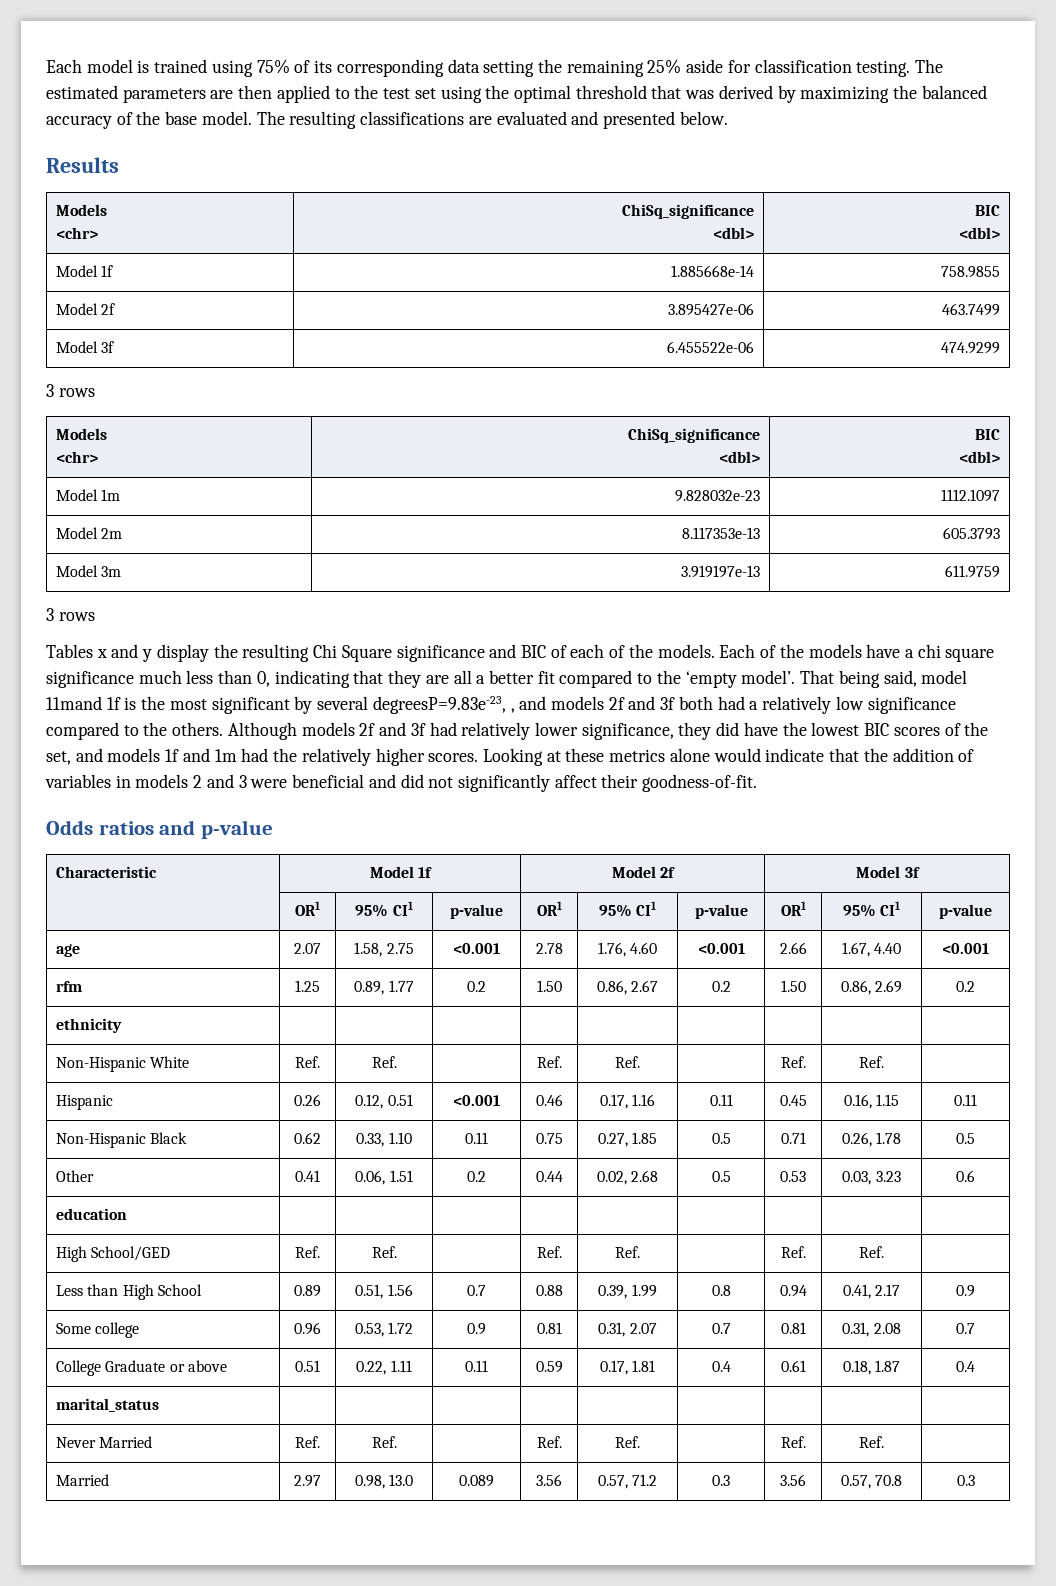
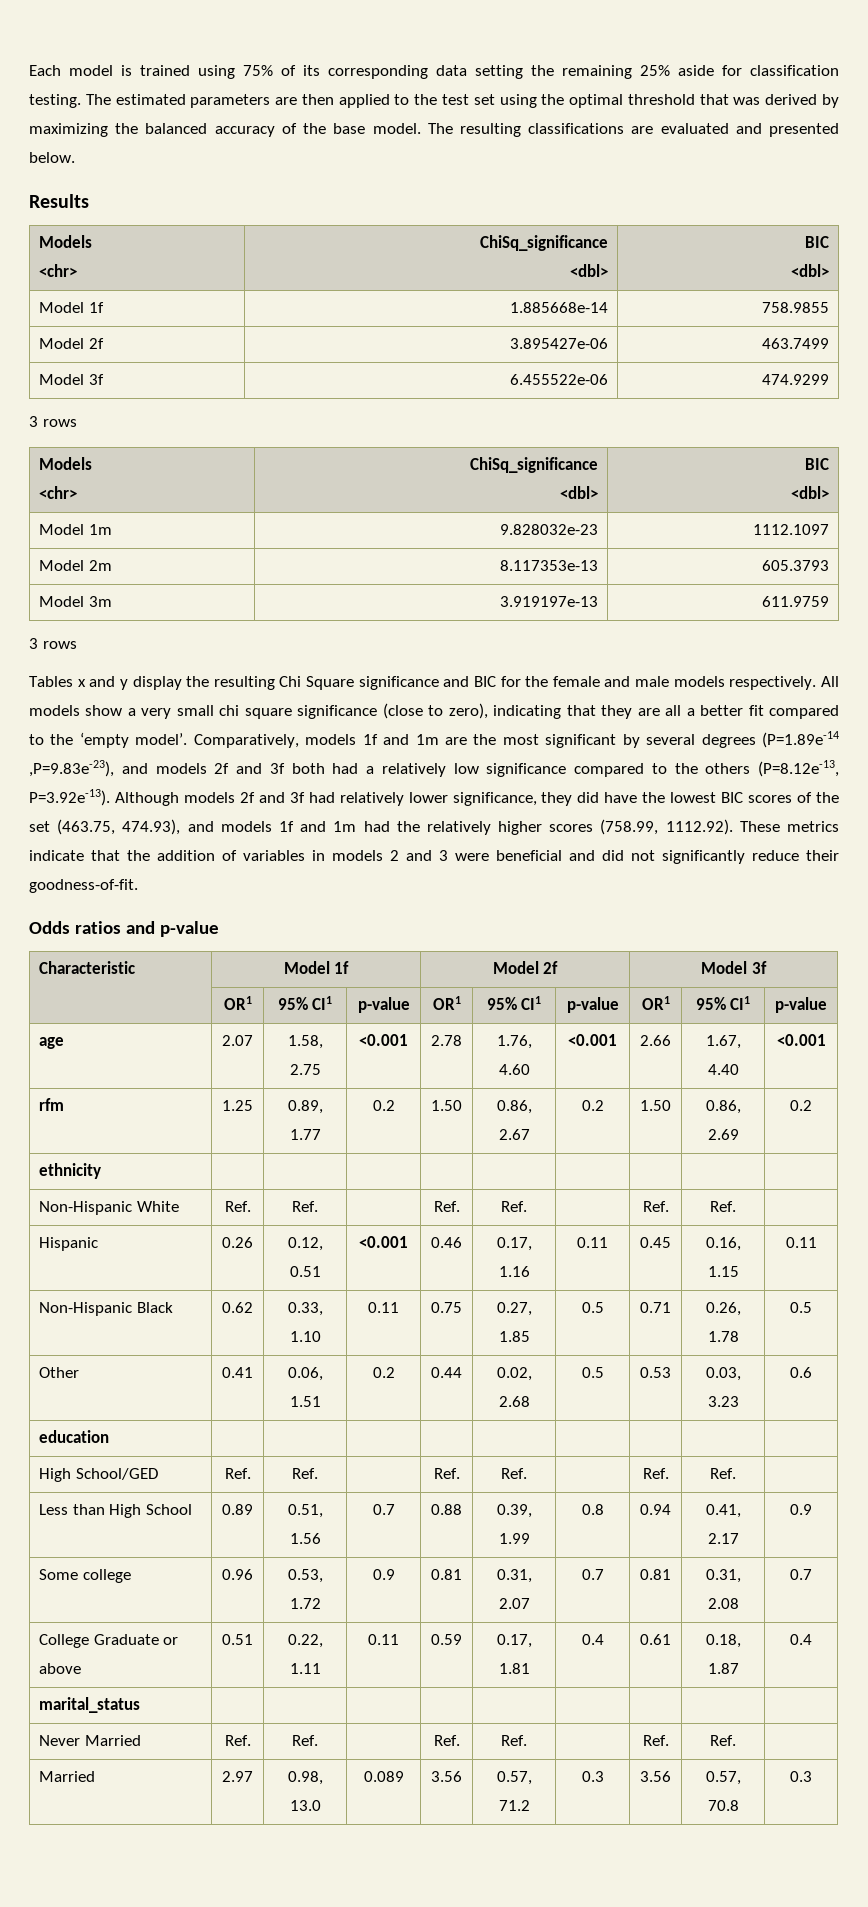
[550,644,995,662] [46,670,270,688] of each of the models. Each of the models have a chi square significance much less than 0, -> [500,676,840,690] [29,703,488,719] for the female and male models respectively. All models show a very small chi square significance (close to zero),
[800,670,968,688] [46,696,137,710] That being said, model 11mand 1f is -> [193,734,467,748] Comparatively, models 1f and 1m are
[372,696,515,714] degreesP=9.83e-23, , -> [701,731,839,748] [29,760,114,777] degrees (P=1.89e-14 ,P=9.83e-23),
[172,722,224,736] others. -> [705,760,839,777] [29,789,110,806] others (P=8.12e-13, P=3.92e-13).
[46,751,71,765] set, -> [29,819,181,835] set (463.75, 474.93),
[428,748,761,766] scores. Looking at these metrics alone would -> [549,819,839,835] scores (758.99, 1112.92). These metrics
[554,775,597,788] affect -> [752,850,799,861] reduce

